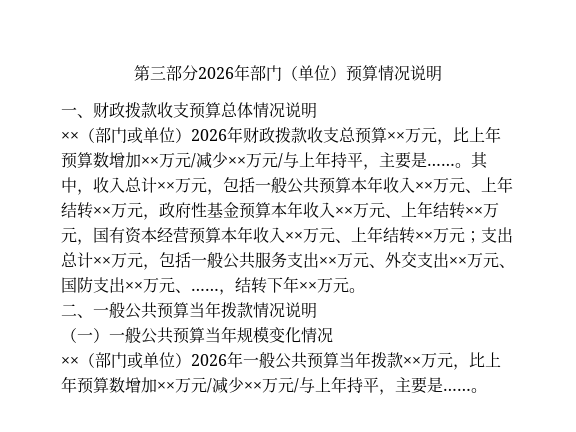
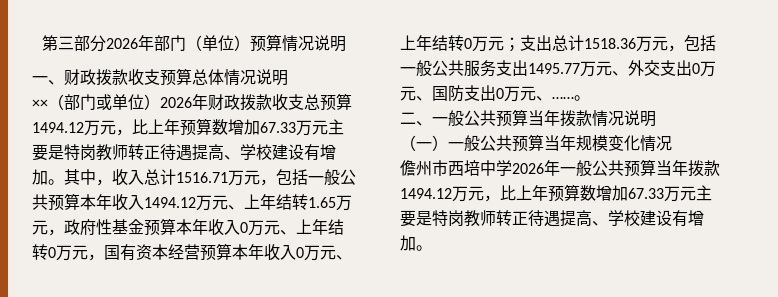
[387,126,501,145] [61,151,455,170] ××万元，比上年预算数增加××万元/减少××万元/与上年持平，主要是…… -> [32,118,344,136] [32,144,336,161] [32,169,48,185] 1494.12万元，比上年预算数增加67.33万元主要是特岗教师转正待遇提高、学校建设有增加
[157,181,175,191] ×× -> [176,172,228,183] 1516.71
[415,176,513,193] [61,202,111,219] ××万元、上年结转×× -> [144,194,336,211] 1494.12万元、上年结转1.65
[335,201,483,219] ××万元、上年结转×× -> [240,219,344,236] [32,244,56,260] 0万元、上年结转0
[285,226,433,244] ××万元、上年结转×× -> [296,245,352,261] [400,35,472,51] 0万元、上年结转0
[93,256,111,266] ×× -> [584,38,636,49] 1518.36
[319,256,337,266] ×× -> [528,63,580,74] 1495.77
[449,256,467,266] ×× -> [692,63,700,74] 0
[125,281,143,291] ×× -> [496,88,504,99] 0
[219,276,349,295] ，结转下年××万元 -> (574, 98) none
[61,352,191,369] ××（部门或单位） -> [400,160,512,176] 儋州市西培中学
[403,352,501,370] [61,376,471,395] ××万元，比上年预算数增加××万元/减少××万元/与上年持平，主要是…… -> [400,184,712,202] [400,210,704,227] [400,235,416,251] 1494.12万元，比上年预算数增加67.33万元主要是特岗教师转正待遇提高、学校建设有增加

